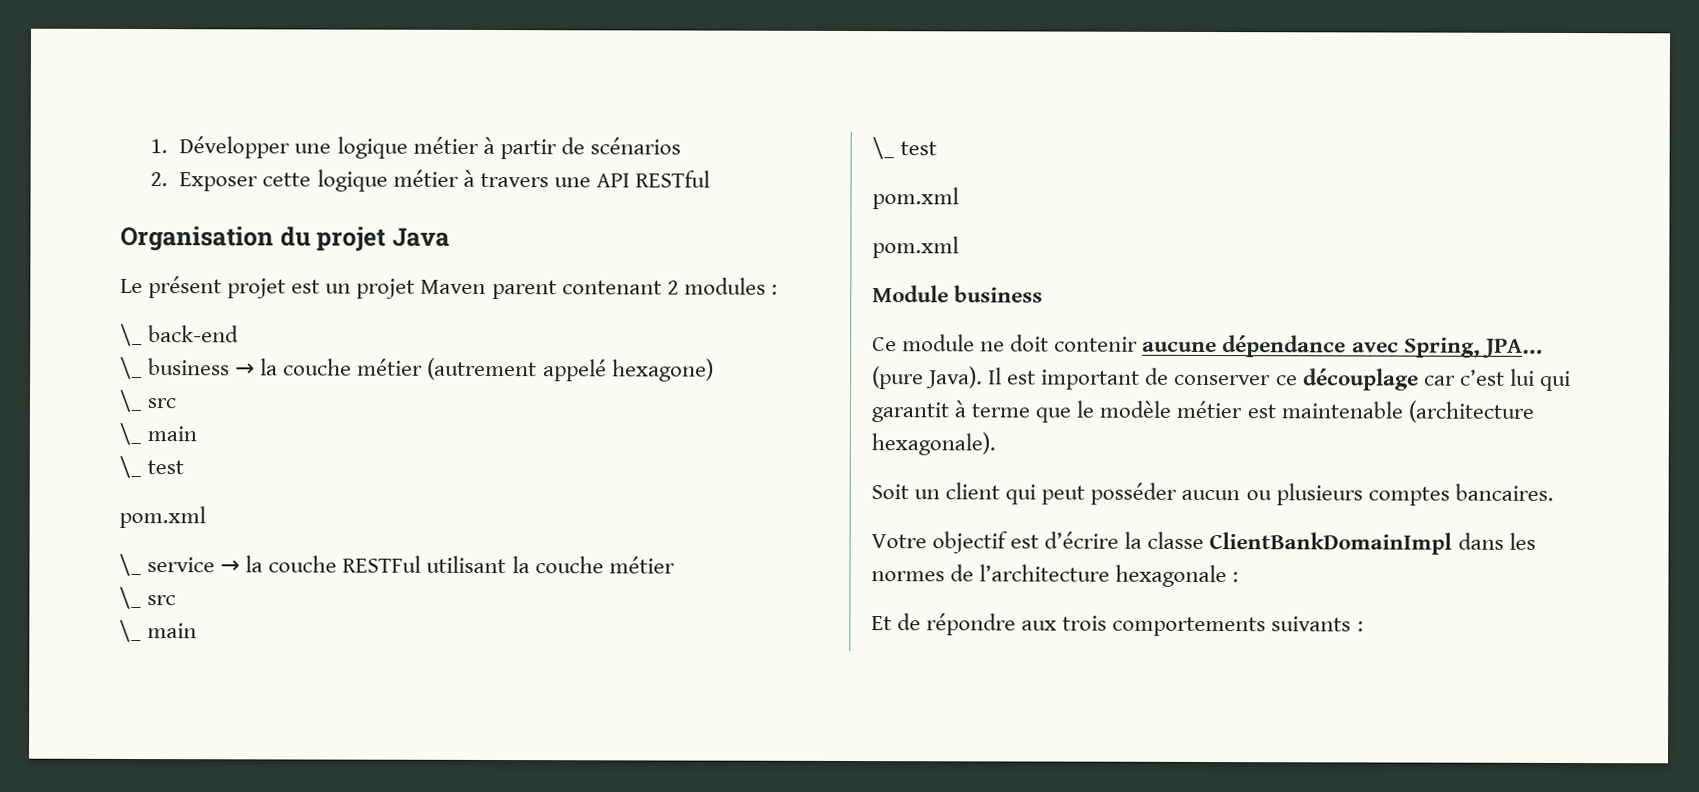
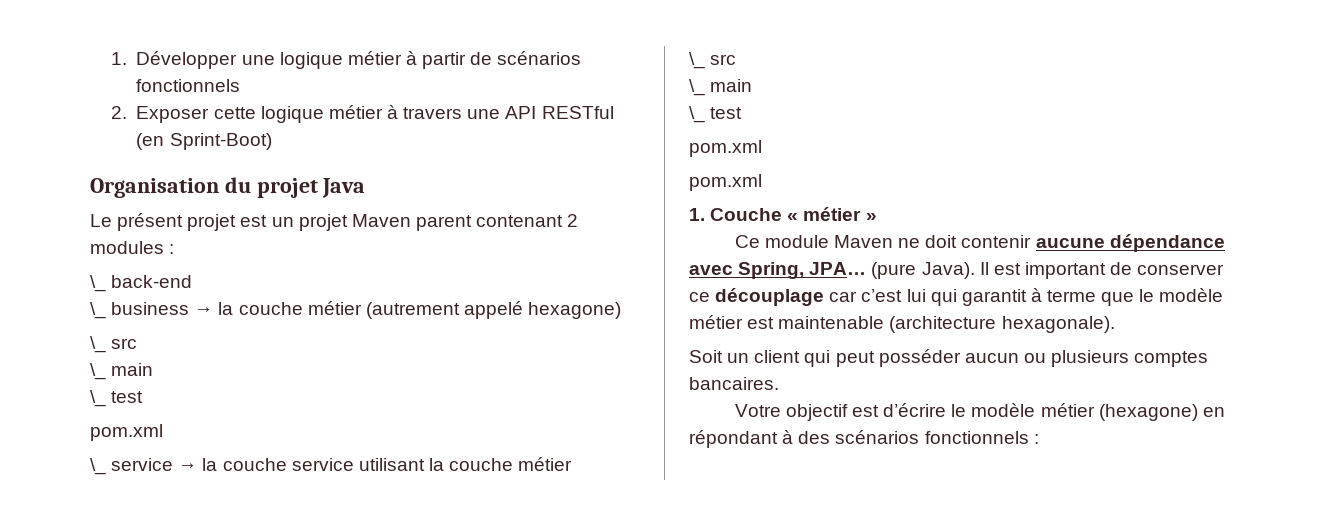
(681, 146) none -> [136,79,241,92] fonctionnels
(710, 179) none -> [136,133,272,150] (en Sprint-Boot)
[342,555,422,573] RESTFul -> [291,458,354,471] service
[872,285,1044,303] Module business -> [689,207,877,221] 1. Couche « métier »
(976, 343) none -> [834,235,894,248] Maven
[1124,531,1536,555] [871,564,1240,588] [871,613,1352,637] la classe ClientBankDomainImpl dans les normes de l’architecture hexagonale : // Et de répondre aux trois comportements suivants -> [951,403,1225,421] [689,430,1029,448] le modèle métier (hexagone) en répondant à des scénarios fonctionnels

